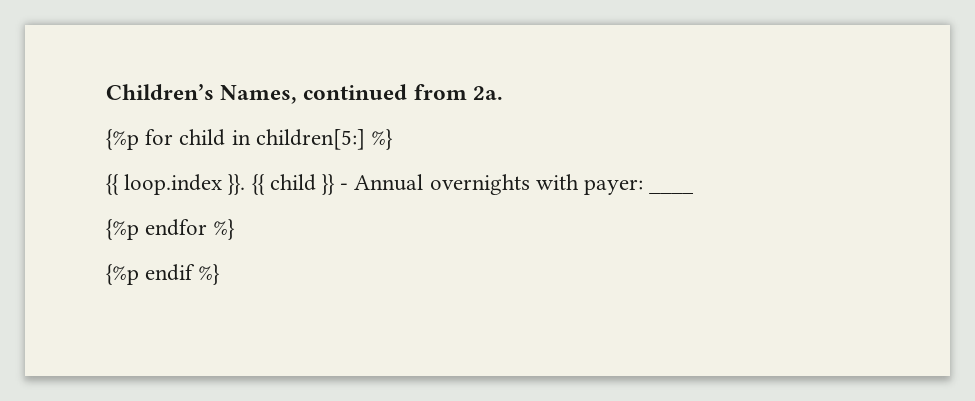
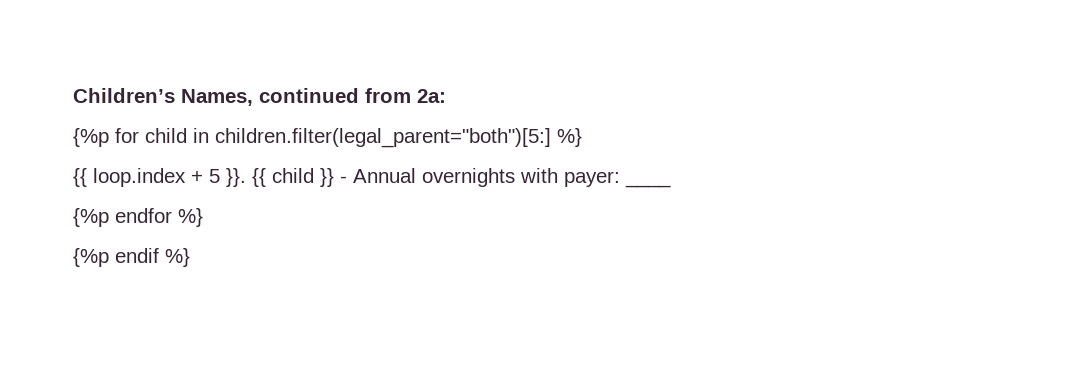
[472,86,503,100] 2a. -> [417,89,446,103] 2a:
[255,129,365,150] children[5:] -> [215,128,551,148] children.filter(legal_parent="both")[5:]
(223, 184) none -> [191,169,220,183] + 5

